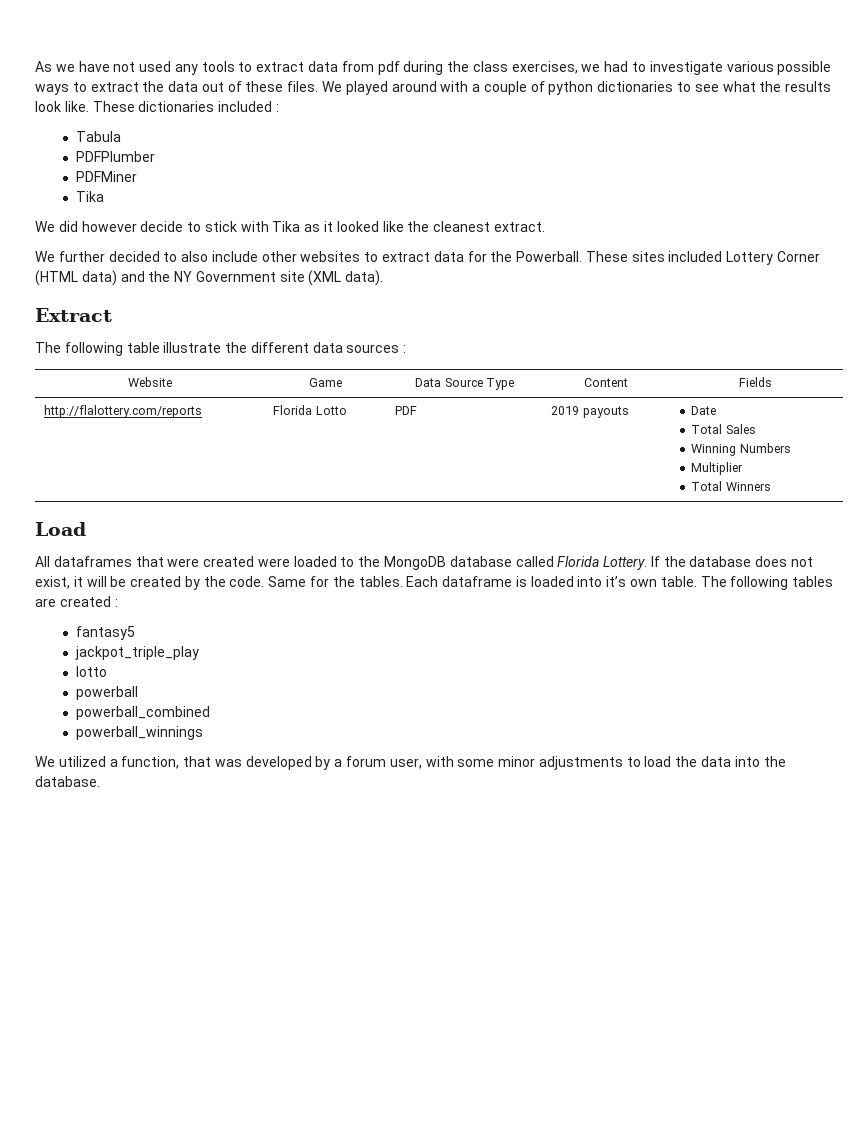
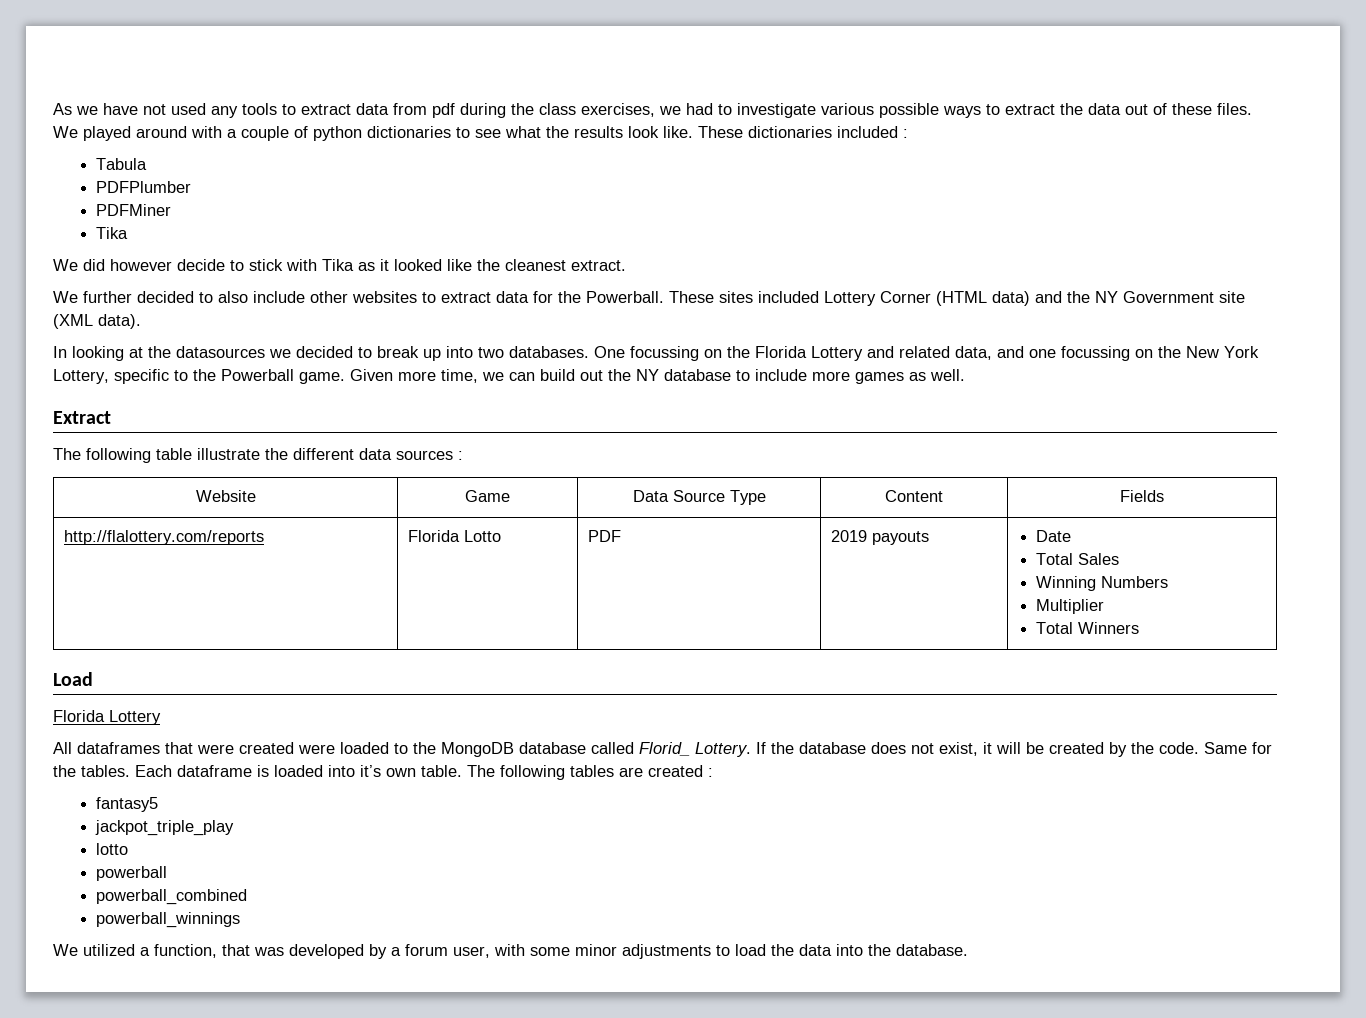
(384, 278) none -> [53,346,1259,361] [53,369,965,384] // In looking at the datasources we decided to break up into two databases. One focussing on the Florida Lottery and related data, and one focussing on the New York Lottery, specific to the Powerball game. Given more time, we can build out the NY database to include more games as well.
(86, 529) none -> [53,710,161,725] // Florida Lottery
[557,556,600,567] Florida -> [639,742,690,756] Florid_

